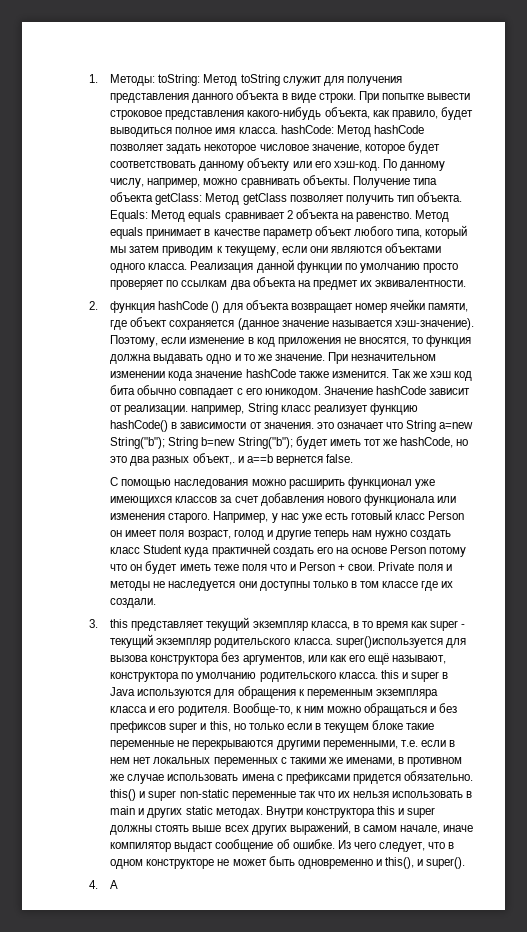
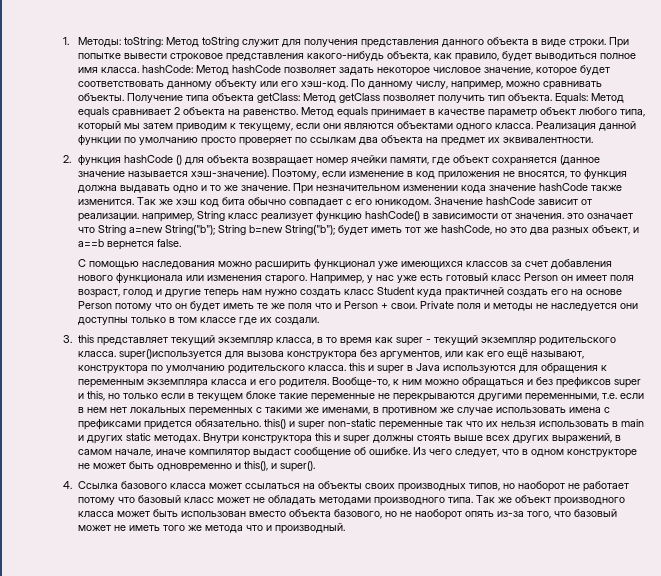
[192,453,235,465] объект,. -> [591,225,630,235] объект,
[213,564,239,571] теже -> [256,303,285,309] те же
[110,880,119,889] А -> [77,481,629,492] [77,495,625,506] [77,509,617,520] [77,523,345,534] Ссылка базового класса может ссылаться на объекты своих производных типов, но наоборот не работает потому что базовый класс может не обладать методами производного типа. Так же объект производного класса может быть использован вместо объекта базового, но не наоборот опять из-за того, что базовый может не иметь того же метода что и производный.

